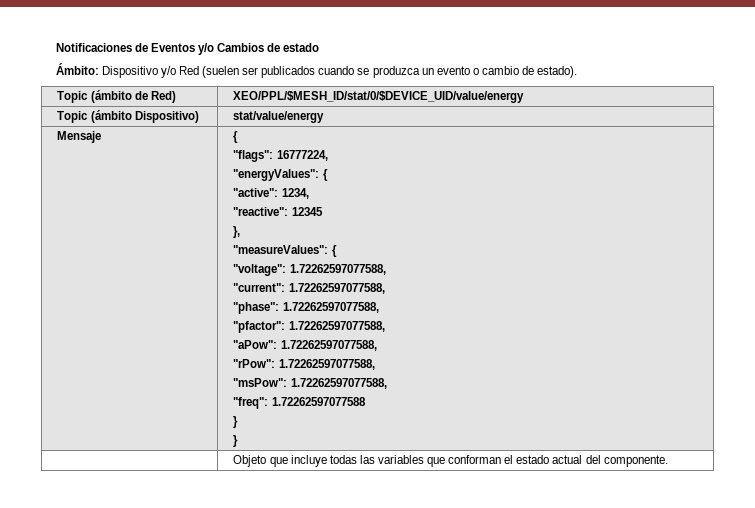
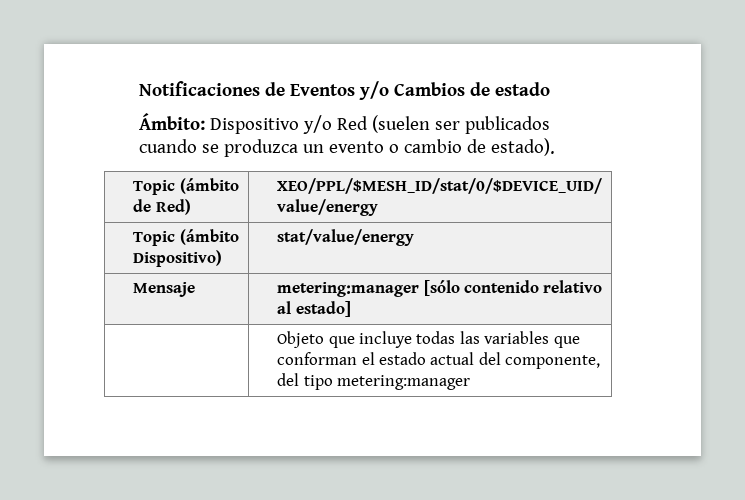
[233,131,239,143] [233,150,328,162] [233,169,328,181] [233,188,309,199] [233,207,323,216] [233,226,241,238] [233,245,337,257] [233,264,386,276] [233,283,385,294] [233,302,379,314] [233,321,385,333] [233,340,377,351] [233,359,375,370] [233,378,387,389] [233,397,366,409] [233,416,239,428] [233,435,239,447] { // "flags": 16777224, // "energyValues": { // "active": 1234, // "reactive": 12345 // }, // "measureValues": { // "voltage": 1.72262597077588, // "current": 1.72262597077588, // "phase": 1.72262597077588, // "pfactor": 1.72262597077588, // "aPow": 1.72262597077588, // "rPow": 1.72262597077588, // "msPow": 1.72262597077588, // "freq": 1.72262597077588 // } // } -> [277,280,603,297] [277,301,351,317] metering:manager [sólo contenido relativo al estado]
[603,455,668,467] componente. -> [505,355,601,369] [277,373,471,390] componente, del tipo metering:manager

